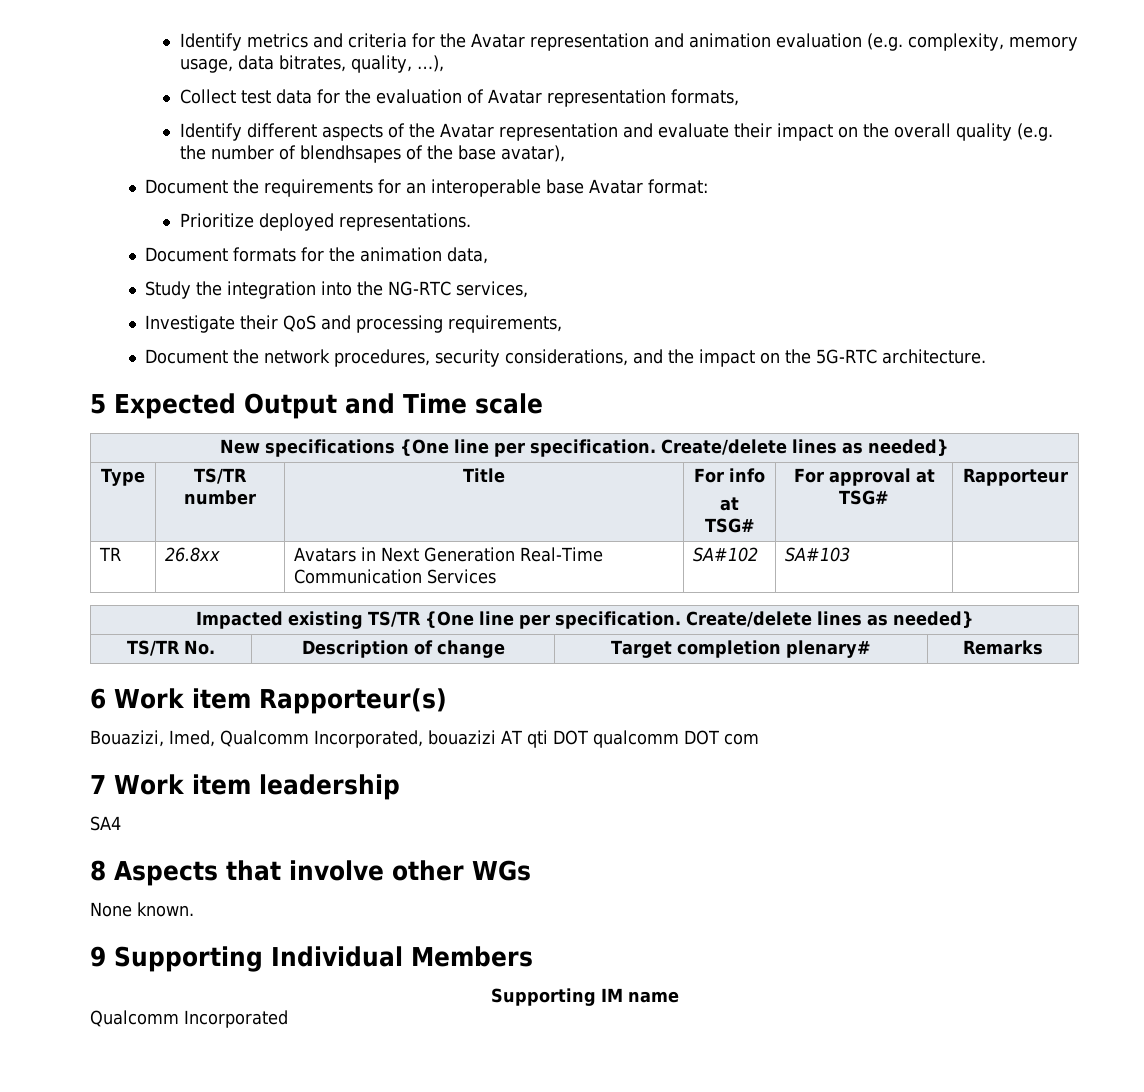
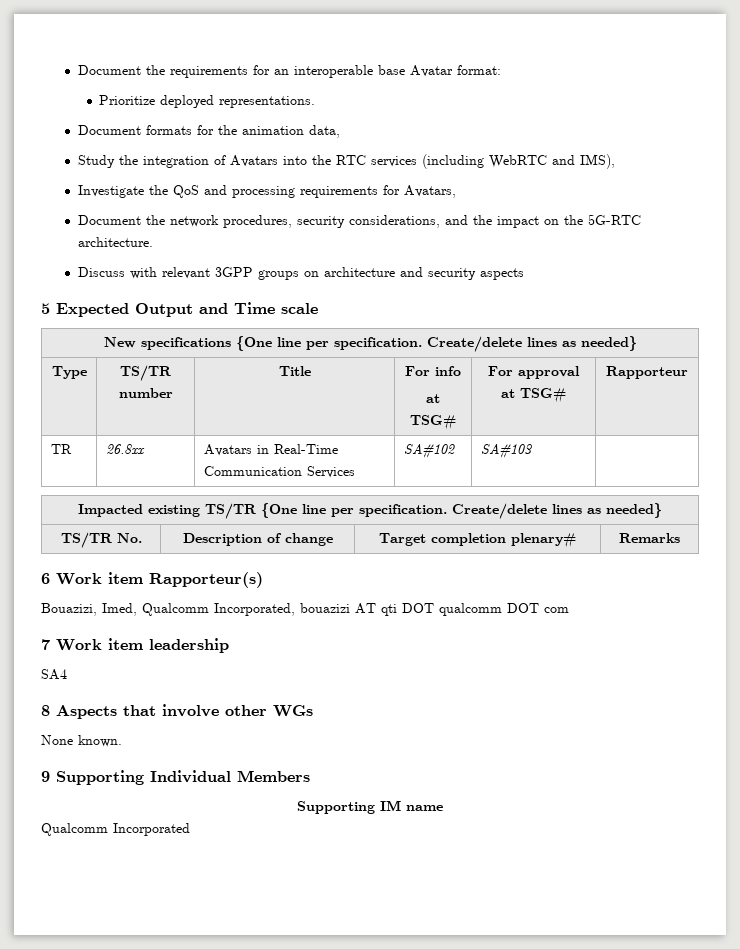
[179,33,1078,51] [179,55,444,73] [179,89,739,107] [179,123,1053,141] [179,145,565,163] Identify metrics and criteria for the Avatar representation and animation evaluation (e.g. complexity, memory usage, data bitrates, quality, …), // Collect test data for the evaluation of Avatar representation formats, // Identify different aspects of the Avatar representation and evaluate their impact on the overall quality (e.g. the number of blendhsapes of the base avatar), // -> (77, 70) none
[320,281,528,298] into the NG-RTC services, -> [213,154,615,169] of Avatars into the RTC services (including WebRTC and IMS),
[239,315,278,330] their -> [148,185,168,195] the
[447,315,562,333] requirements, -> [299,185,456,198] requirements for Avatars,
(986, 356) none -> [77,267,524,280] // Discuss with relevant 3GPP groups on architecture and security aspects
[380,547,515,562] Next Generation -> (269, 449) none

